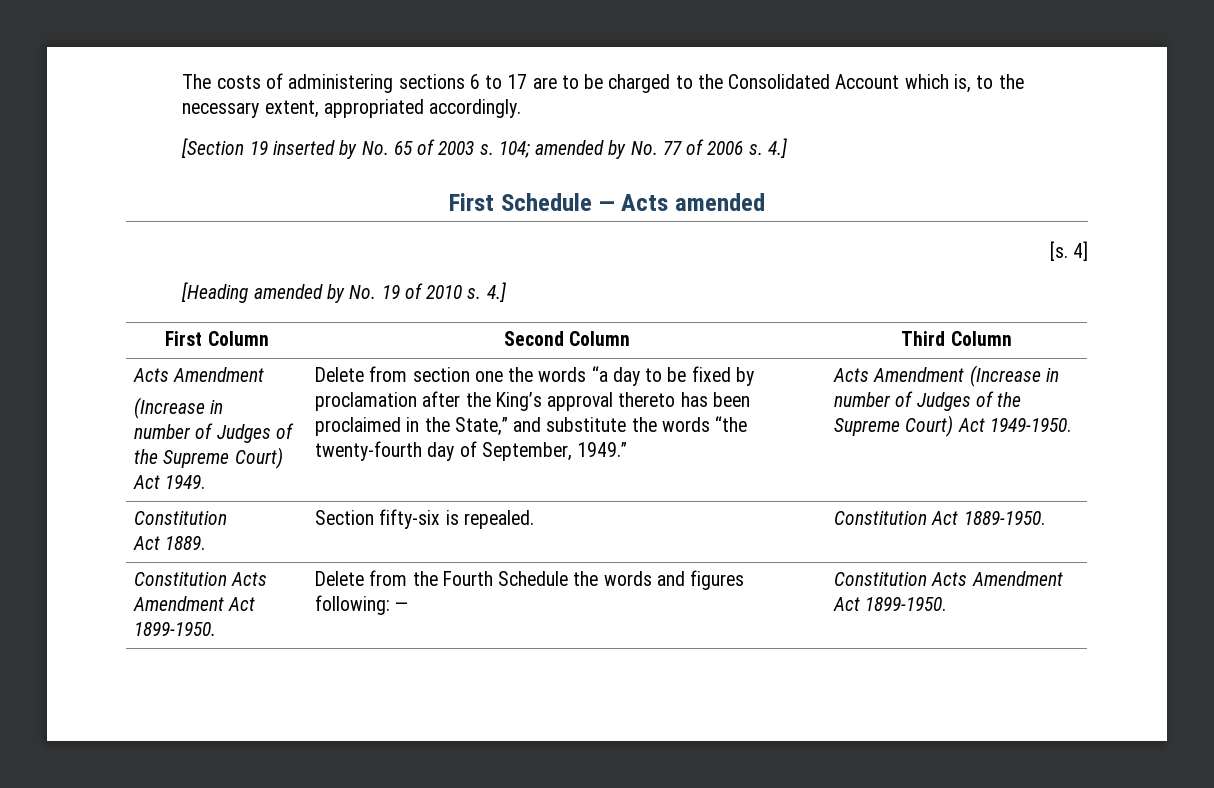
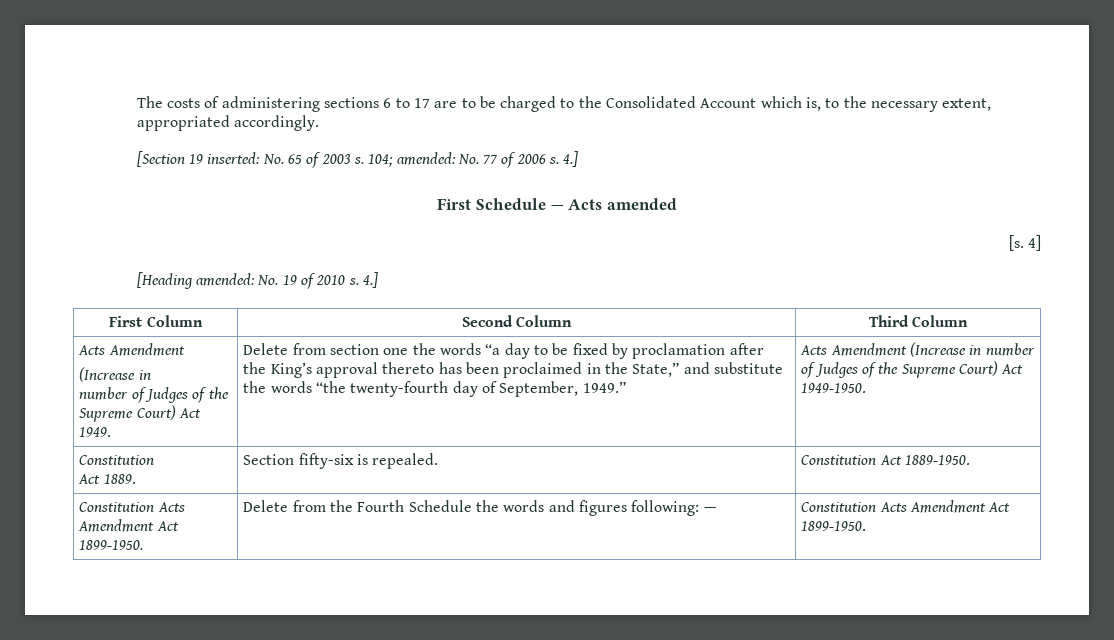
[273,140,358,159] inserted by -> [207,152,261,164] inserted:
[535,140,627,159] amended by -> [396,152,456,165] amended:
[253,284,346,303] amended by -> [195,273,255,286] amended:

